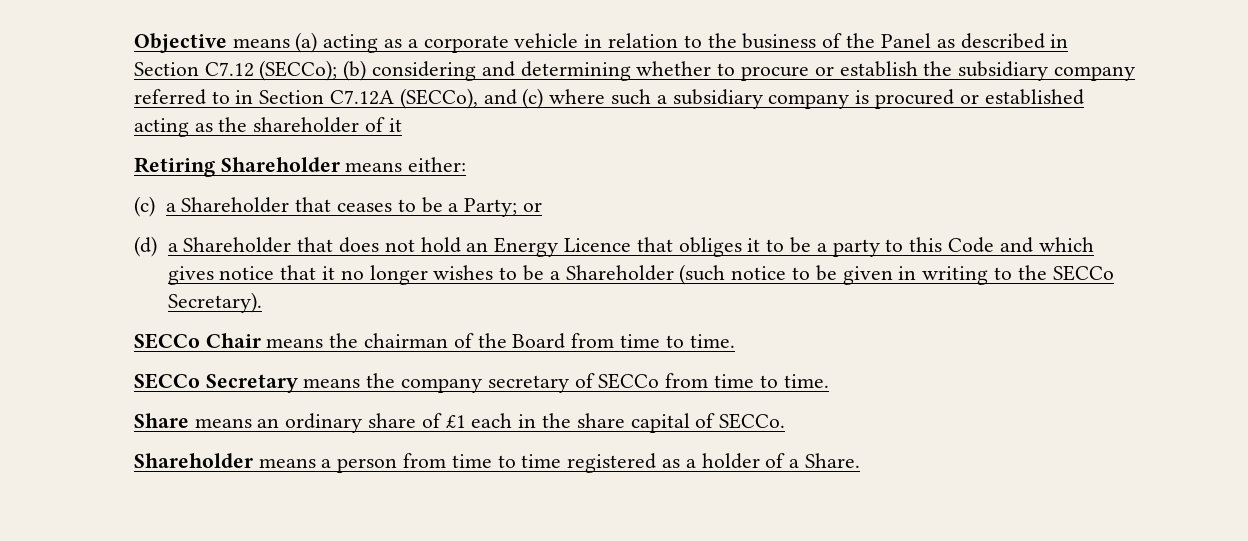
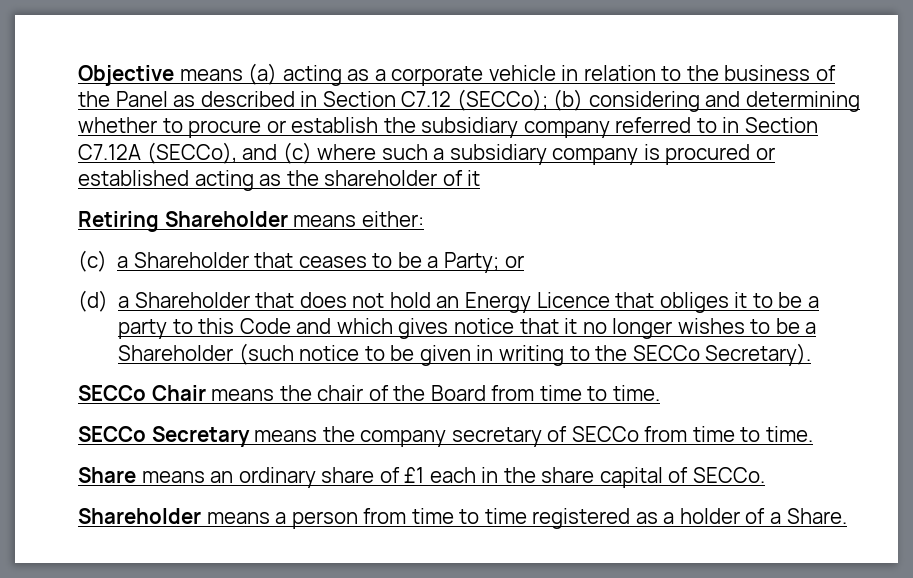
[364,333,449,348] chairman -> [317,385,364,401] chair

